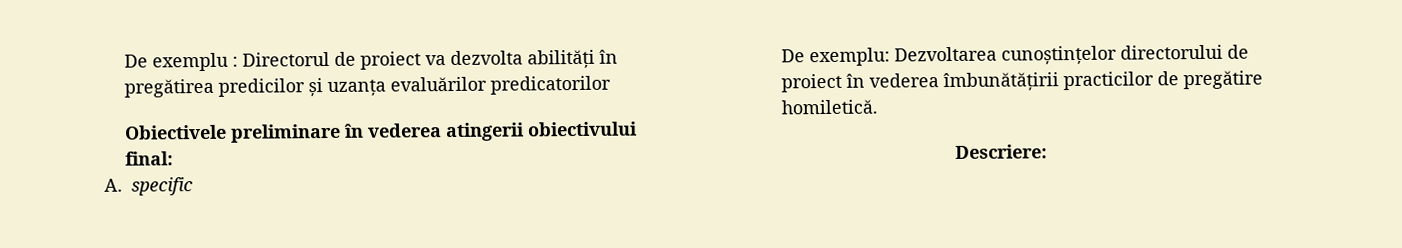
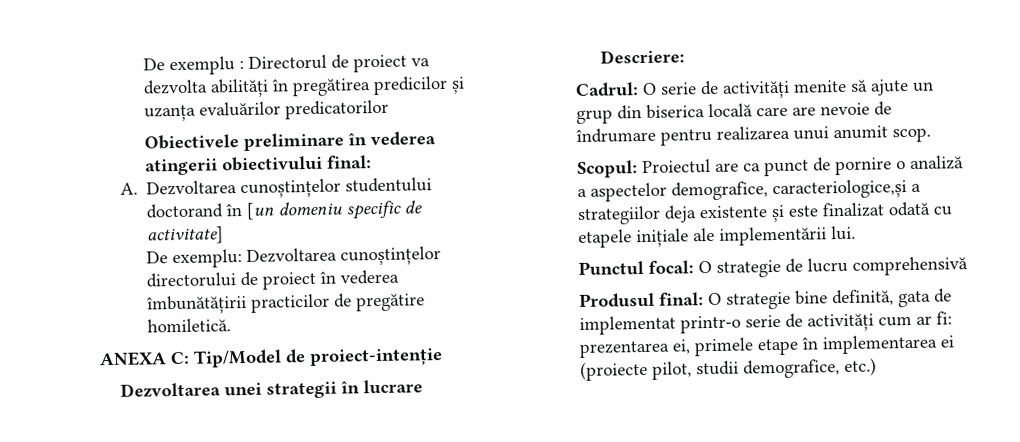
(123, 185) none -> [146,177,433,199] [146,201,343,220] Dezvoltarea cunoștințelor studentului doctorand în [un domeniu
(193, 186) none -> [404,200,423,214] [147,226,225,245] de activitate]
[954,144,1047,159] Descriere: -> [99,348,443,368] [120,379,423,399] [600,49,686,64] [575,78,935,99] [576,101,893,124] [575,125,932,146] [577,155,965,178] [577,179,922,202] [577,201,953,225] [578,225,857,248] [578,256,969,278] [579,288,953,310] [579,311,953,335] [579,334,955,358] [580,357,878,381] ANEXA C: Tip/Model de proiect-intenție // Dezvoltarea unei strategii în lucrare // Descriere: // Cadrul: O serie de activități menite să ajute un grup din biserica locală care are nevoie de îndrumare pentru realizarea unui anumit scop. // Scopul: Proiectul are ca punct de pornire o analiză a aspectelor demografice, caracteriologice,și a strategiilor deja existente și este finalizat odată cu etapele inițiale ale implementării lui. // Punctul focal: O strategie de lucru comprehensivă // Produsul final: O strategie bine definită, gata de implementat printr-o serie de activități cum ar fi: prezentarea ei, primele etape în implementarea ei (proiecte pilot, studii demografice, etc.)

